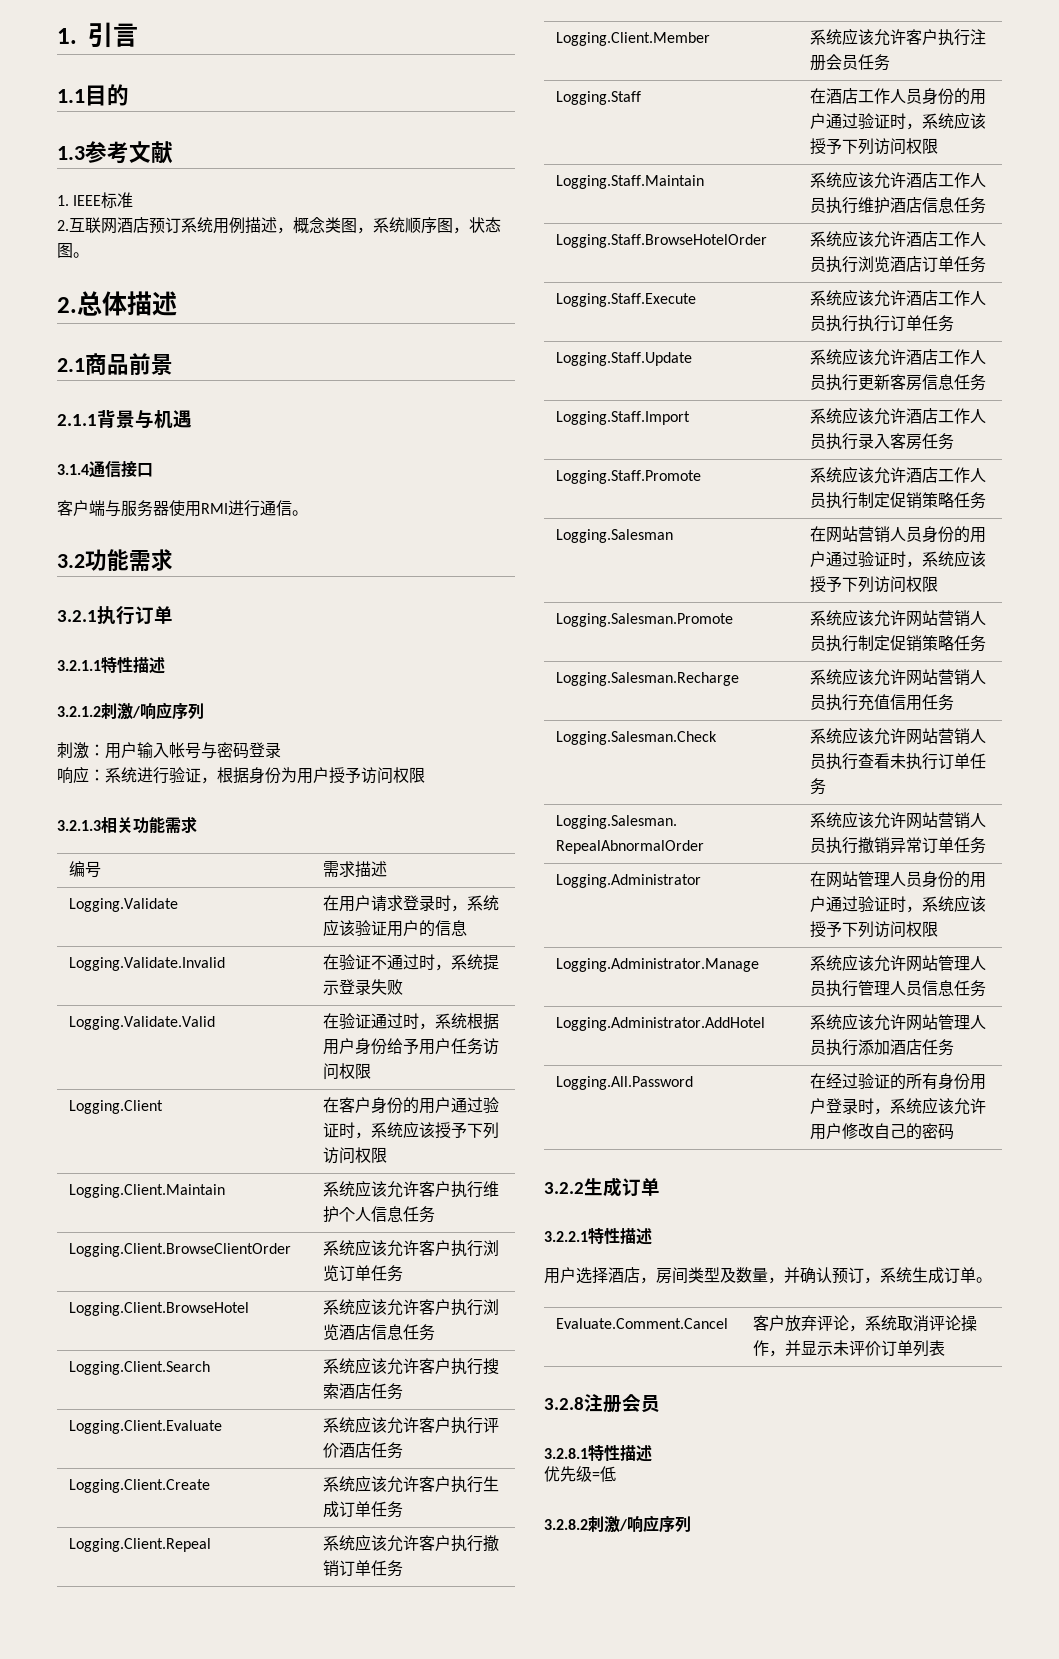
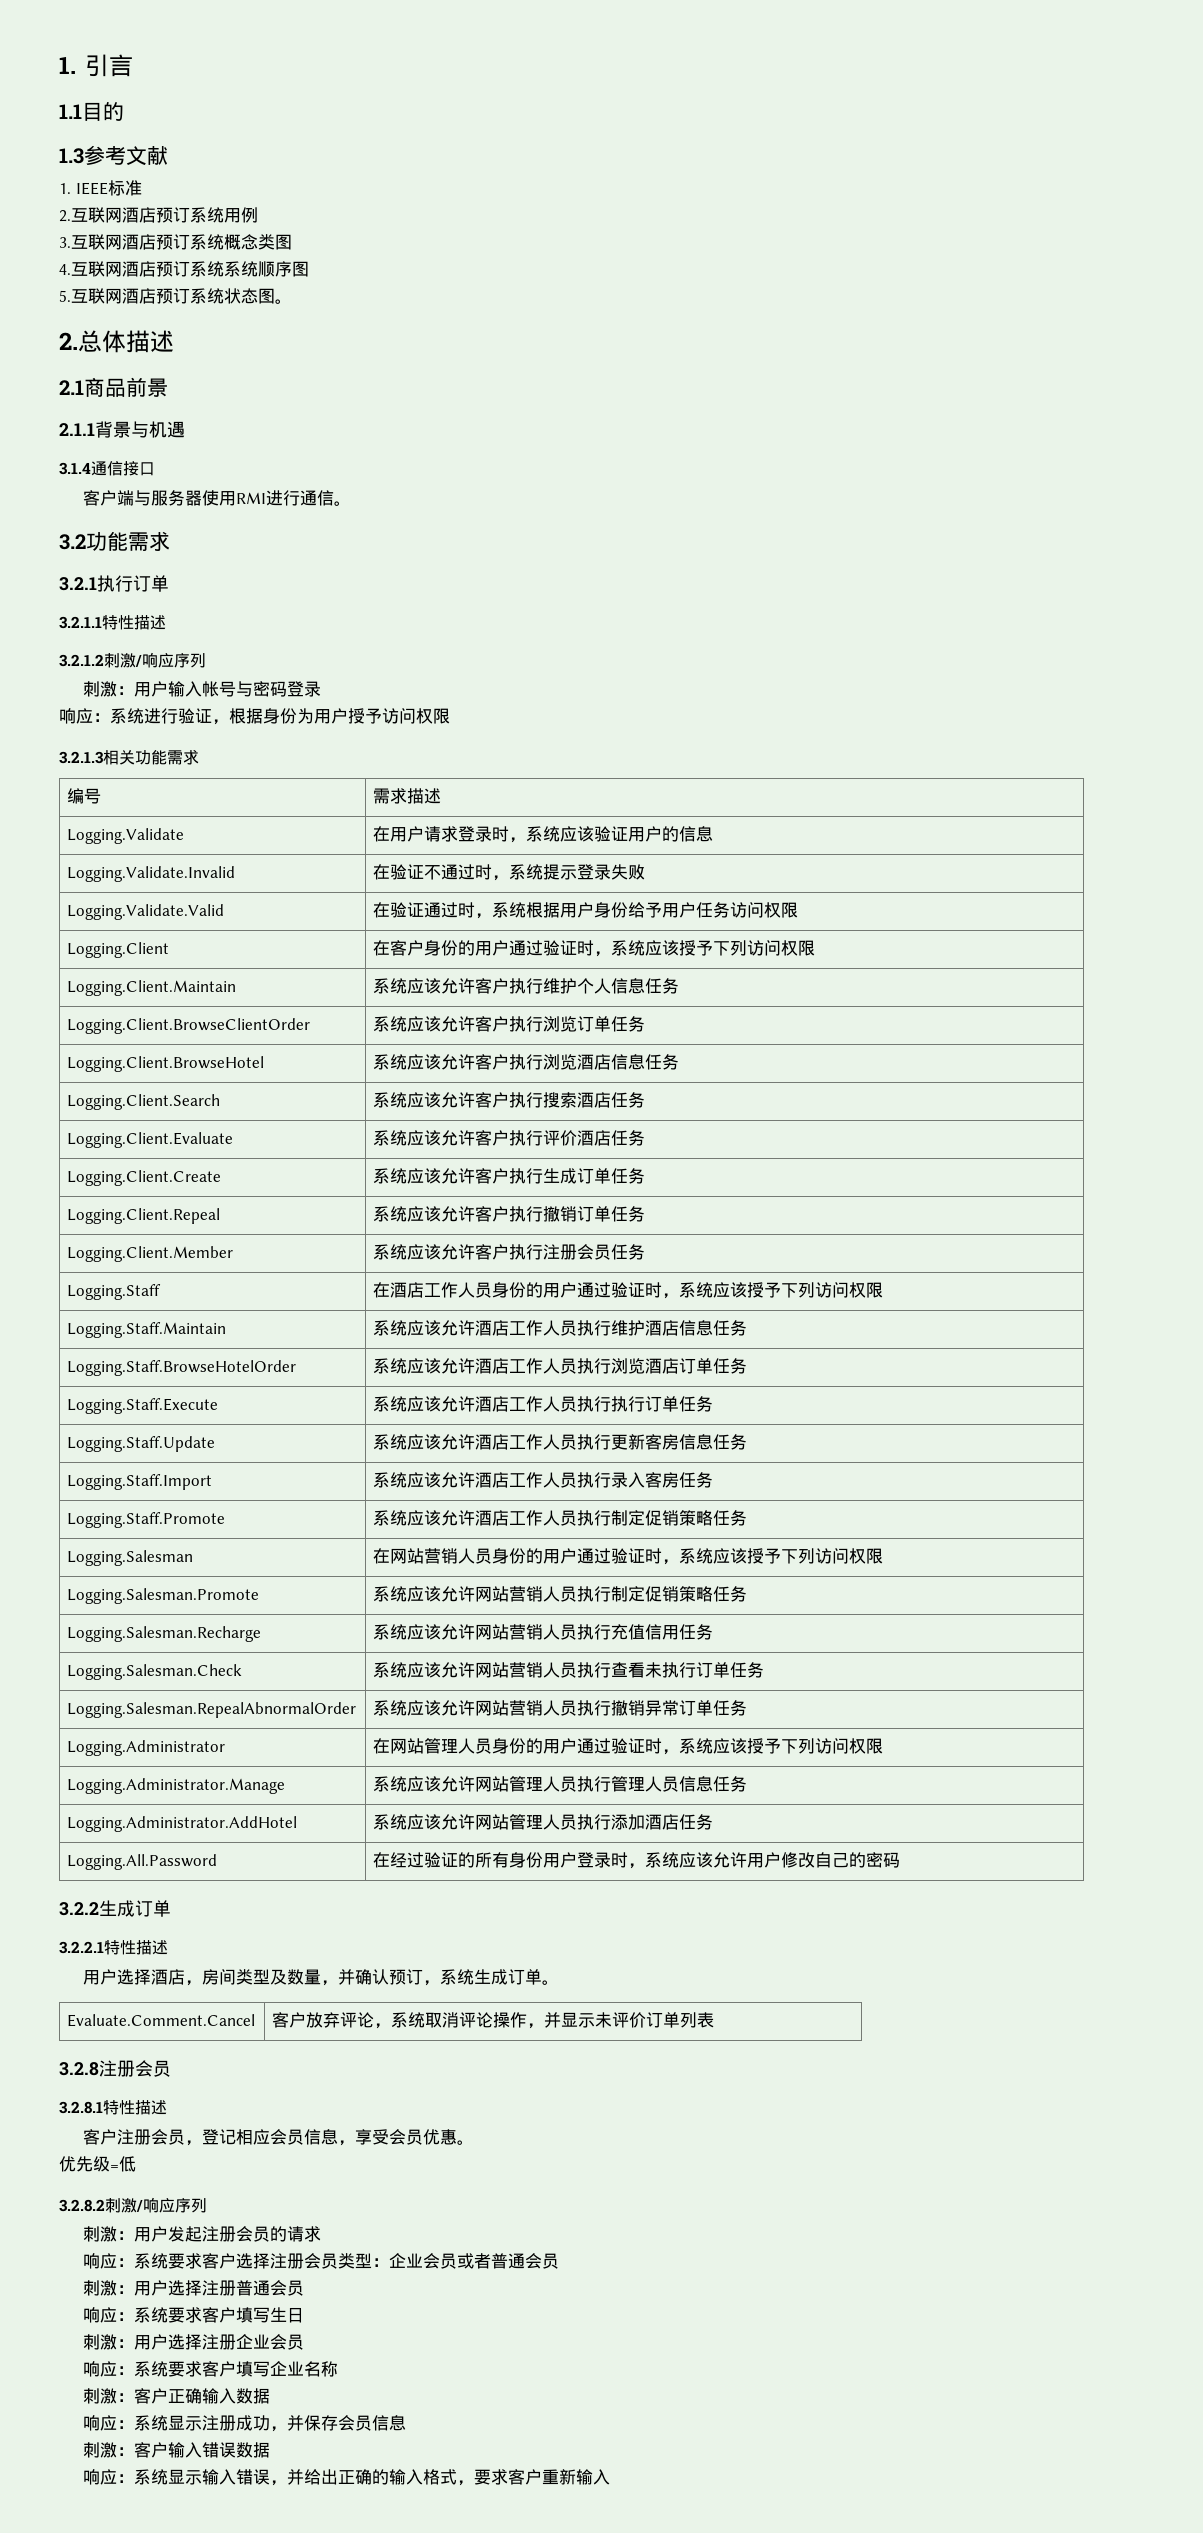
[245,217,469,234] 描述，概念类图，系统顺序图， -> [59,234,292,250] [59,261,309,277] [59,288,224,304] // 3.互联网酒店预订系统概念类图 // 4.互联网酒店预订系统系统顺序图 // 5.互联网酒店预订系统
(652, 1453) none -> [82,2129,474,2146] // 客户注册会员，登记相应会员信息，享受会员优惠。
(691, 1524) none -> [82,2226,321,2242] [83,2253,560,2269] [83,2280,305,2296] [83,2307,305,2323] [83,2334,305,2350] [83,2361,339,2377] [83,2388,271,2404] [83,2415,407,2432] [83,2442,271,2458] [83,2469,611,2486] // 刺激：用户发起注册会员的请求 // 响应：系统要求客户选择注册会员类型：企业会员或者普通会员 // 刺激：用户选择注册普通会员 // 响应：系统要求客户填写生日 // 刺激：用户选择注册企业会员 // 响应：系统要求客户填写企业名称 // 刺激：客户正确输入数据 // 响应：系统显示注册成功，并保存会员信息 // 刺激：客户输入错误数据 // 响应：系统显示输入错误，并给出正确的输入格式，要求客户重新输入

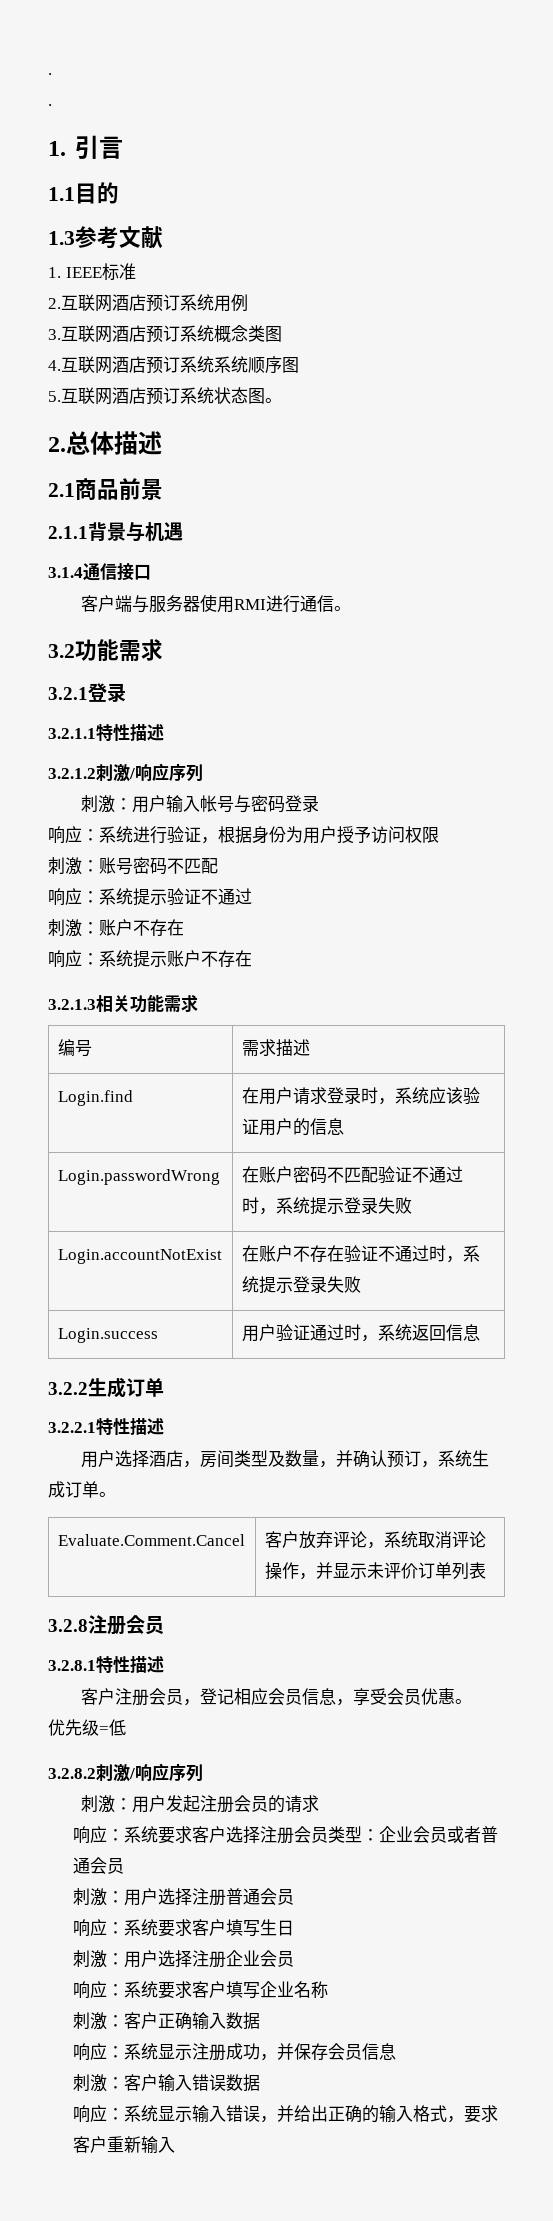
(59, 65) none -> [48,73,52,75] [48,104,52,106] . // . //
[97,575,169,592] 执行订单 -> [88,683,126,702] 登录
(450, 716) none -> [48,857,218,875] [48,888,252,906] [48,919,184,937] [48,950,252,968] // 刺激：账号密码不匹配 // 响应：系统提示验证不通过 // 刺激：账户不存在 // 响应：系统提示账户不存在
[67,828,185,844] Logging.Validate -> [57,1090,133,1106] Login.find
[67,866,236,882] [373,864,646,881] [67,904,225,920] [373,902,391,918] Logging.Validate.Invalid | 在验证不通过时，系统提示登录失败 // Logging.Validate.Valid | 在 -> [57,1169,220,1185] [241,1166,463,1184] [241,1197,412,1215] [57,1249,222,1264] [241,1245,480,1263] [241,1276,361,1294] [57,1328,158,1343] [241,1324,276,1342] Login.passwordWrong | 在账户密码不匹配验证不通过时，系统提示登录失败 // Login.accountNotExist | 在账户不存在验证不通过时，系统提示登录失败 // Login.success | 用户
[526,902,799,918] [67,942,170,958] [373,940,816,957] [67,980,237,996] [373,978,680,994] [67,1018,311,1034] [373,1016,646,1032] [67,1056,265,1072] [373,1054,680,1070] [67,1094,221,1110] [373,1092,646,1108] [67,1132,234,1148] [373,1130,646,1146] [67,1170,222,1186] [373,1168,646,1184] [67,1208,221,1224] [373,1206,646,1222] [67,1246,234,1262] [373,1244,646,1260] [67,1284,162,1300] [373,1282,884,1299] [67,1322,227,1338] [373,1320,748,1336] [67,1360,297,1376] [373,1358,748,1374] [67,1398,219,1414] [373,1396,714,1412] [67,1436,216,1452] [373,1434,748,1450] [67,1474,213,1490] [373,1472,714,1488] [67,1512,226,1528] [373,1510,748,1526] [67,1550,194,1566] [373,1548,884,1565] [67,1588,260,1604] [373,1586,748,1602] [67,1626,262,1642] [373,1624,714,1640] [67,1664,243,1680] [373,1662,765,1678] [67,1702,357,1718] [373,1700,748,1716] [67,1740,226,1756] [373,1738,884,1755] [67,1778,286,1794] [373,1776,748,1792] [67,1816,298,1832] [373,1814,714,1830] [67,1854,218,1870] [373,1852,901,1869] 根据用户身份给予用户任务访问权限 // Logging.Client | 在客户身份的用户通过验证时，系统应该授予下列访问权限 // Logging.Client.Maintain | 系统应该允许客户执行维护个人信息任务 // Logging.Client.BrowseClientOrder | 系统应该允许客户执行浏览订单任务 // Logging.Client.BrowseHotel | 系统应该允许客户执行浏览酒店信息任务 // Logging.Client.Search | 系统应该允许客户执行搜索酒店任务 // Logging.Client.Evaluate | 系统应该允许客户执行评价酒店任务 // Logging.Client.Create | 系统应该允许客户执行生成订单任务 // Logging.Client.Repeal | 系统应该允许客户执行撤销订单任务 // Logging.Client.Member | 系统应该允许客户执行注册会员任务 // Logging.Staff | 在酒店工作人员身份的用户通过验证时，系统应该授予下列访问权限 // Logging.Staff.Maintain | 系统应该允许酒店工作人员执行维护酒店信息任务 // Logging.Staff.BrowseHotelOrder | 系统应该允许酒店工作人员执行浏览酒店订单任务 // Logging.Staff.Execute | 系统应该允许酒店工作人员执行执行订单任务 // Logging.Staff.Update | 系统应该允许酒店工作人员执行更新客房信息任务 // Logging.Staff.Import | 系统应该允许酒店工作人员执行录入客房任务 // Logging.Staff.Promote | 系统应该允许酒店工作人员执行制定促销策略任务 // Logging.Salesman | 在网站营销人员身份的用户通过验证时，系统应该授予下列访问权限 // Logging.Salesman.Promote | 系统应该允许网站营销人员执行制定促销策略任务 // Logging.Salesman.Recharge | 系统应该允许网站营销人员执行充值信用任务 // Logging.Salesman.Check | 系统应该允许网站营销人员执行查看未执行订单任务 // Logging.Salesman.RepealAbnormalOrder | 系统应该允许网站营销人员执行撤销异常订单任务 // Logging.Administrator | 在网站管理人员身份的用户通过验证时，系统应该授予下列访问权限 // Logging.Administrator.Manage | 系统应该允许网站管理人员执行管理人员信息任务 // Logging.Administrator.AddHotel | 系统应该允许网站管理人员执行添加酒店任务 // Logging.All.Password | 在经过验证的所有身份用户登录时，系统应该允许用户修改自己的密码 -> [411,1324,480,1341] 返回信息

